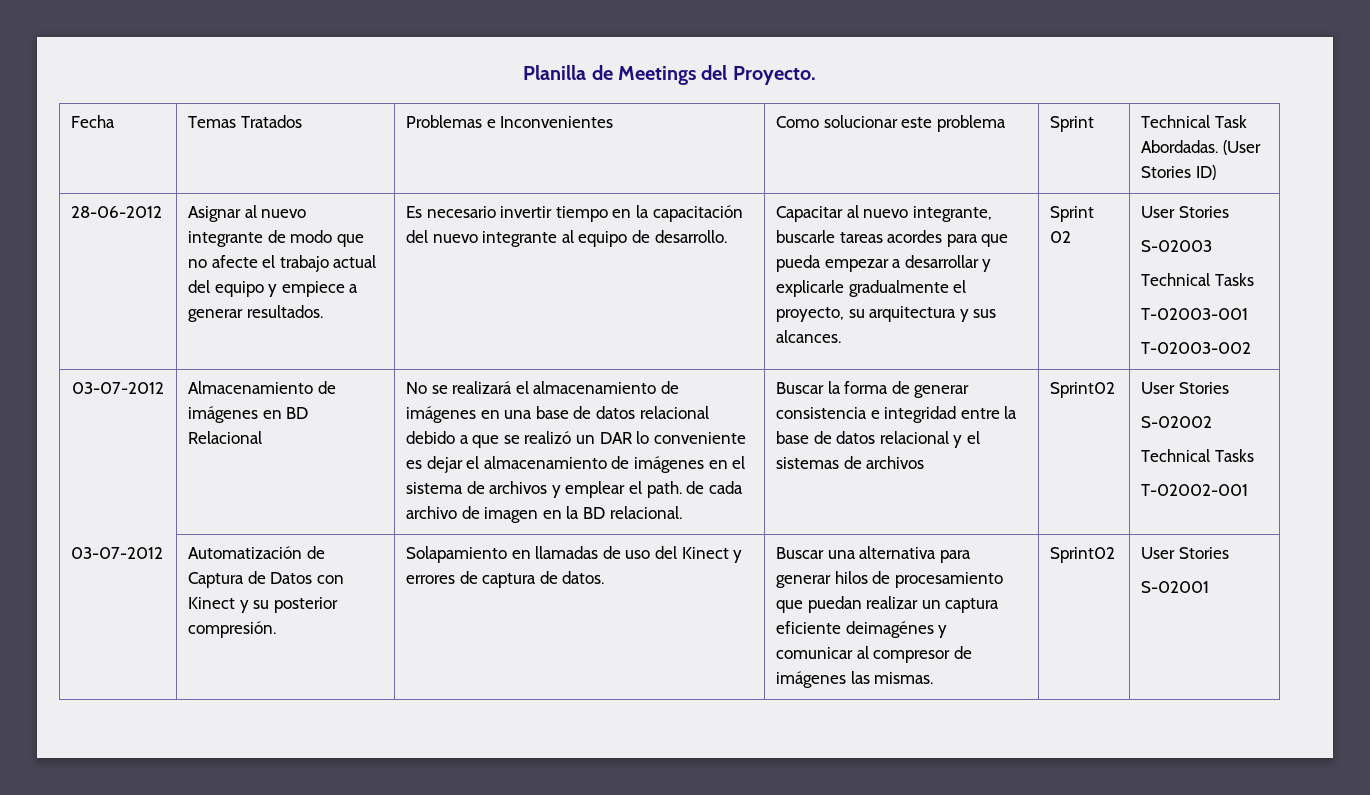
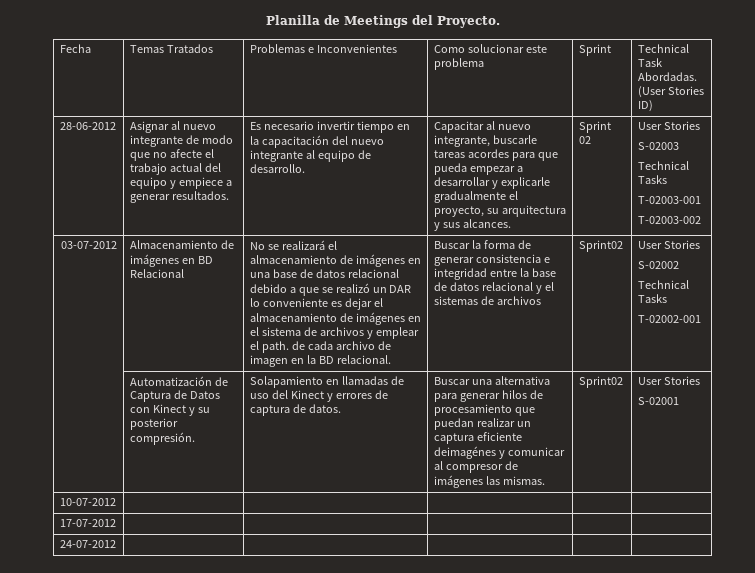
[71,547,164,559] 03-07-2012 -> (701, 319) none
(1210, 587) none -> [59,498,116,506] [59,519,116,527] [59,540,116,548] // 10-07-2012 | | | | | // 17-07-2012 | | | | | // 24-07-2012 | | | | |

